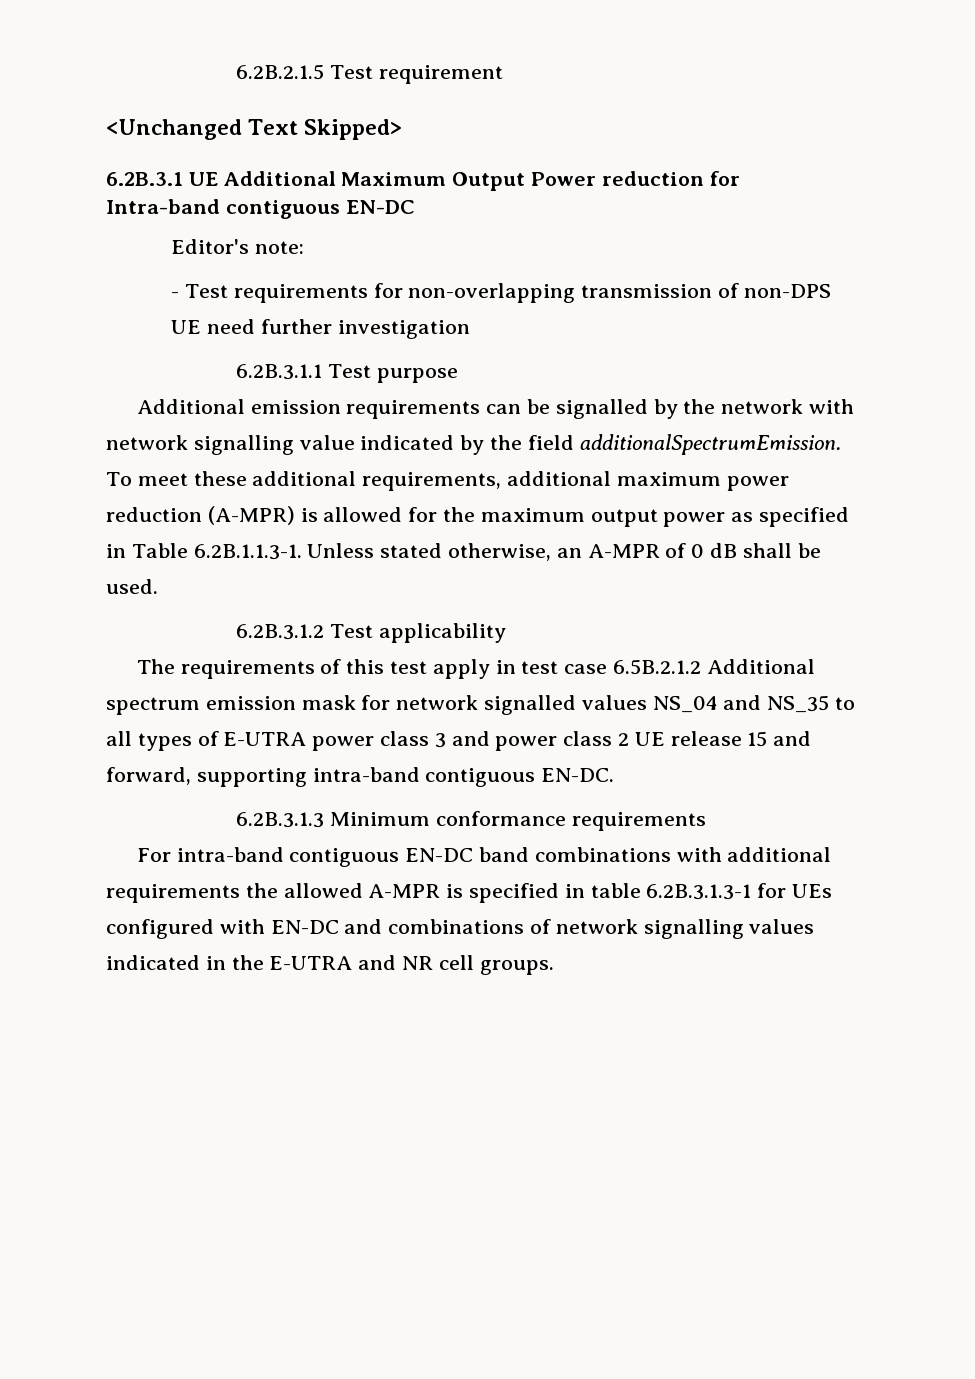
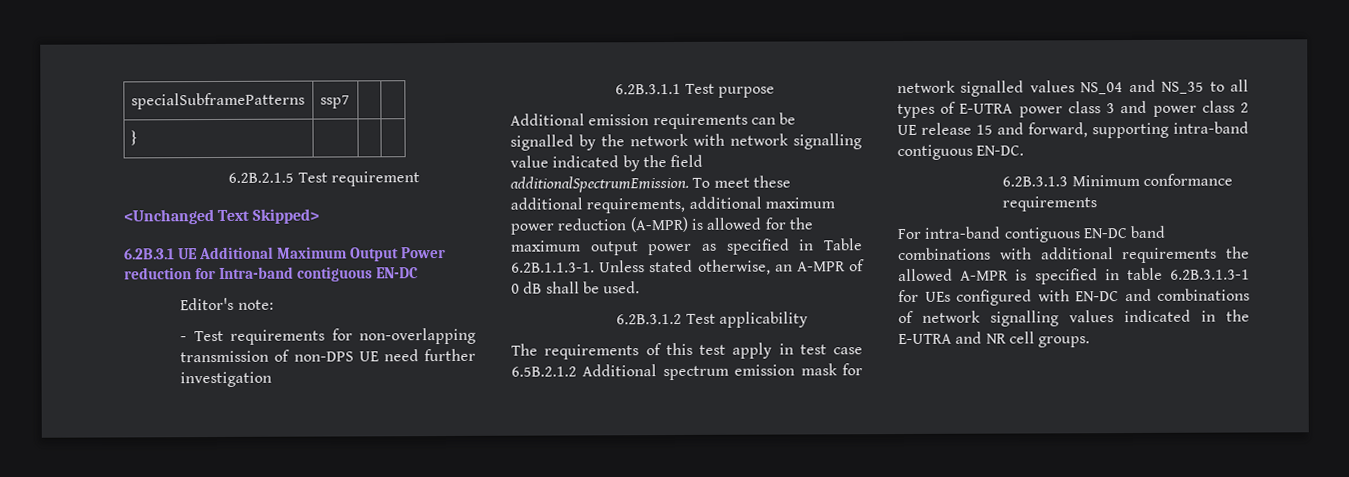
(236, 72) none -> [130,92,305,110] [319,95,350,109] [130,130,137,146] specialSubframePatterns | ssp7 | | // } | | | //

